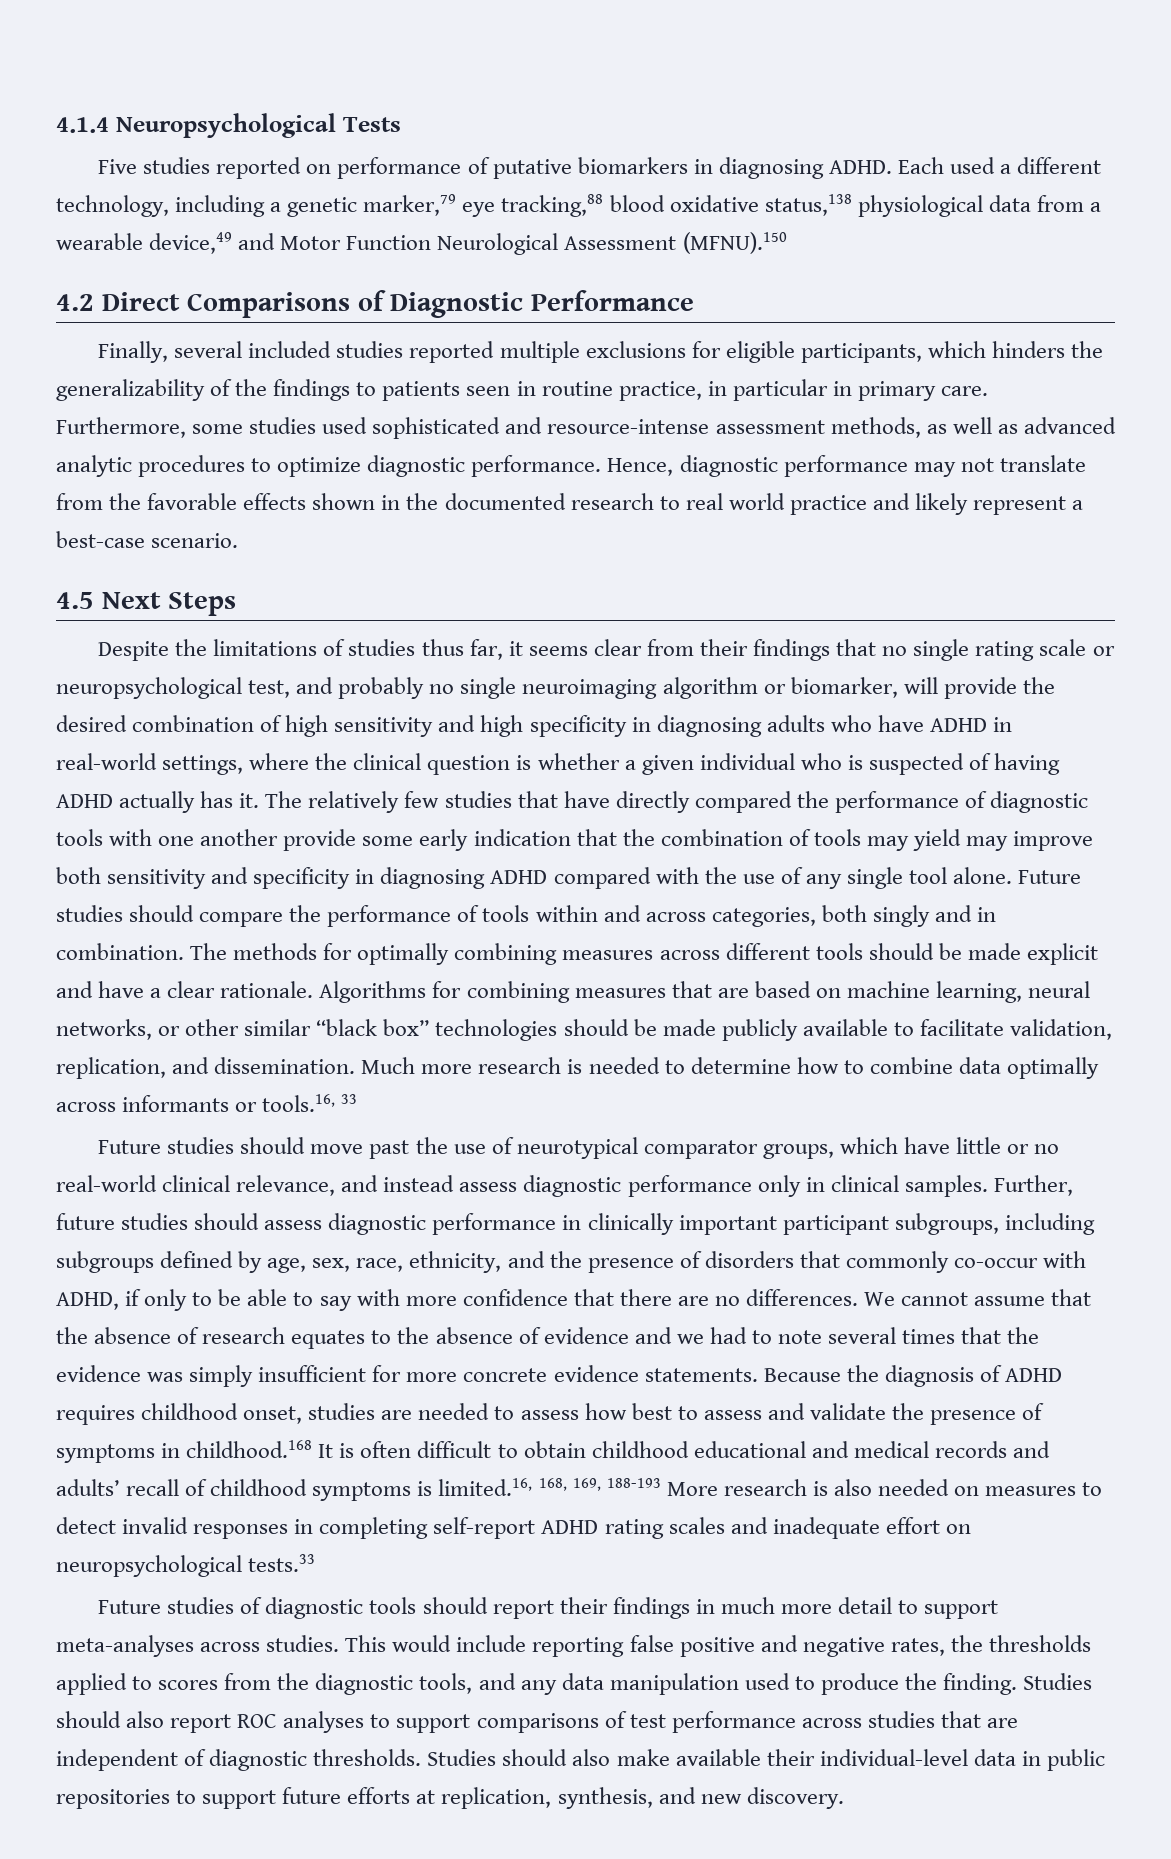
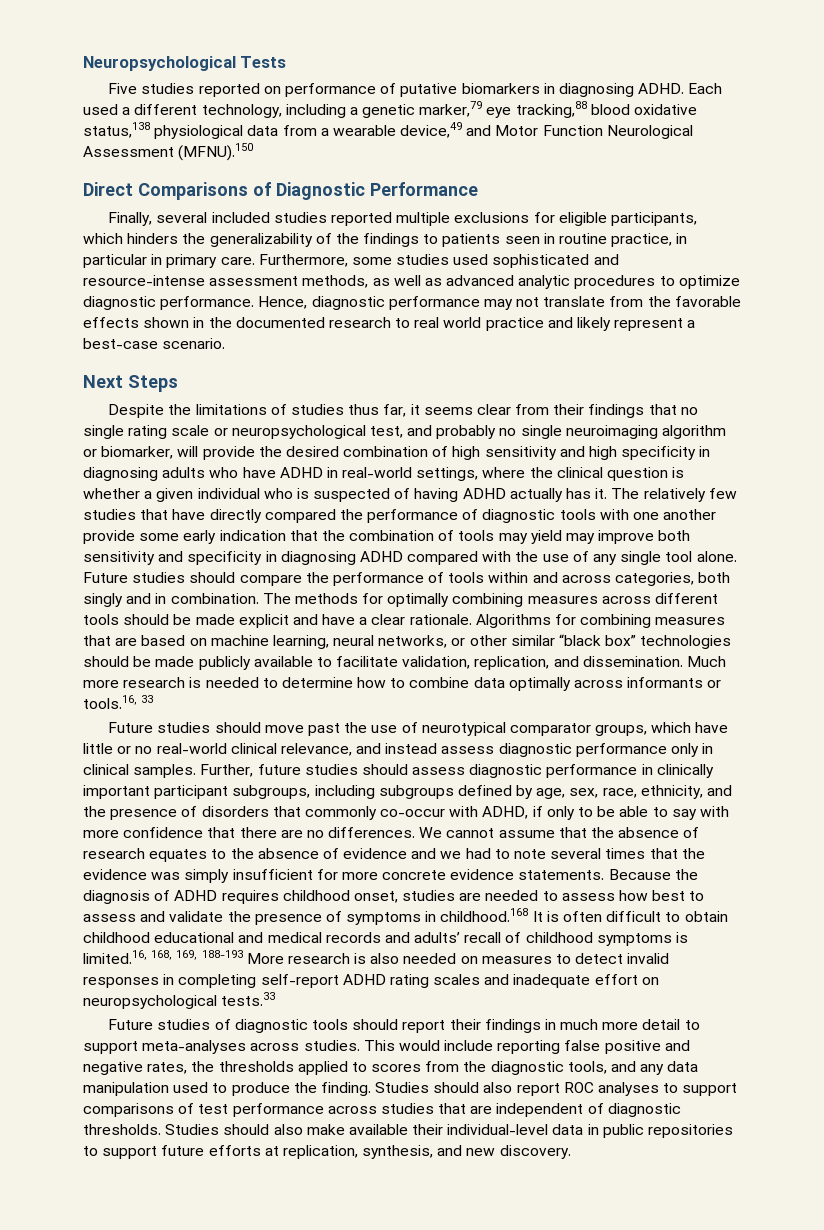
[56,117,109,133] 4.1.4 -> (83, 63) none
[56,294,94,311] 4.2 -> (254, 152) none
[56,592,94,609] 4.5 -> (226, 343) none

